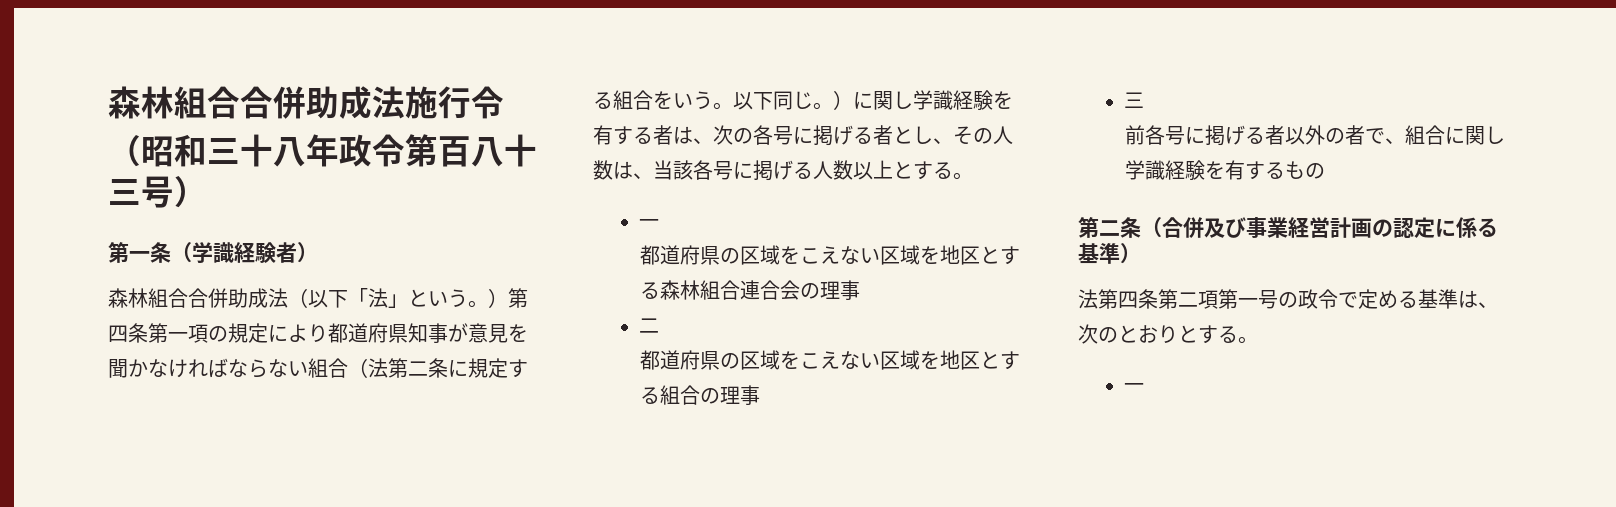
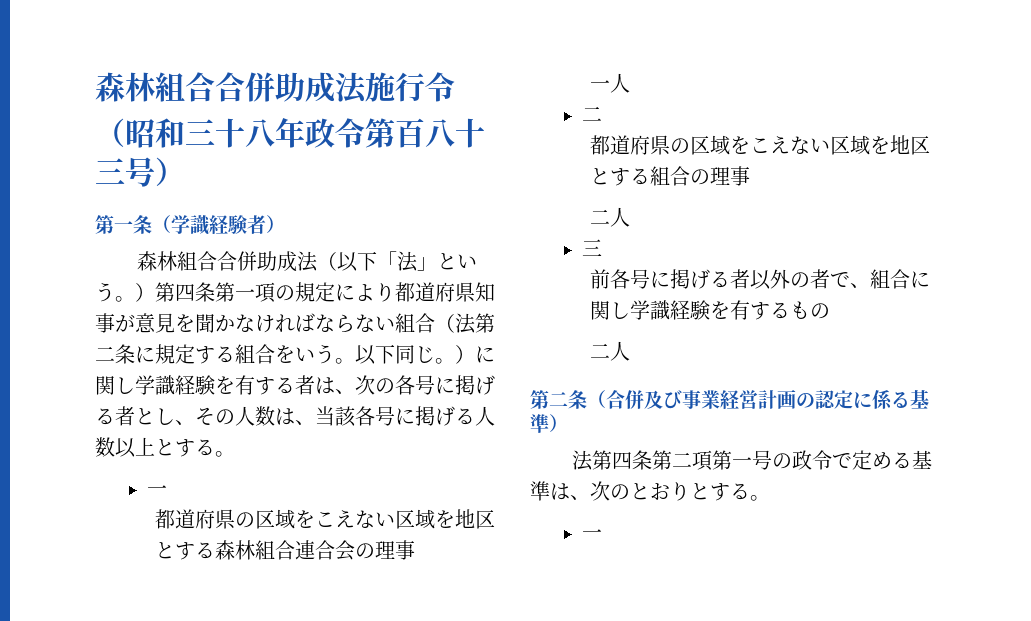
(861, 290) none -> [589,73,630,93] // 一人
(761, 395) none -> [589,207,630,227] // 二人
(1326, 171) none -> [589,341,630,361] // 二人

